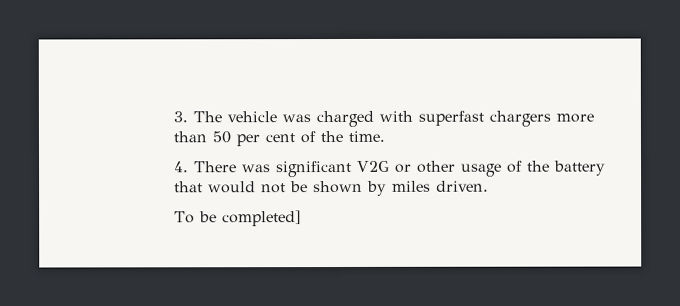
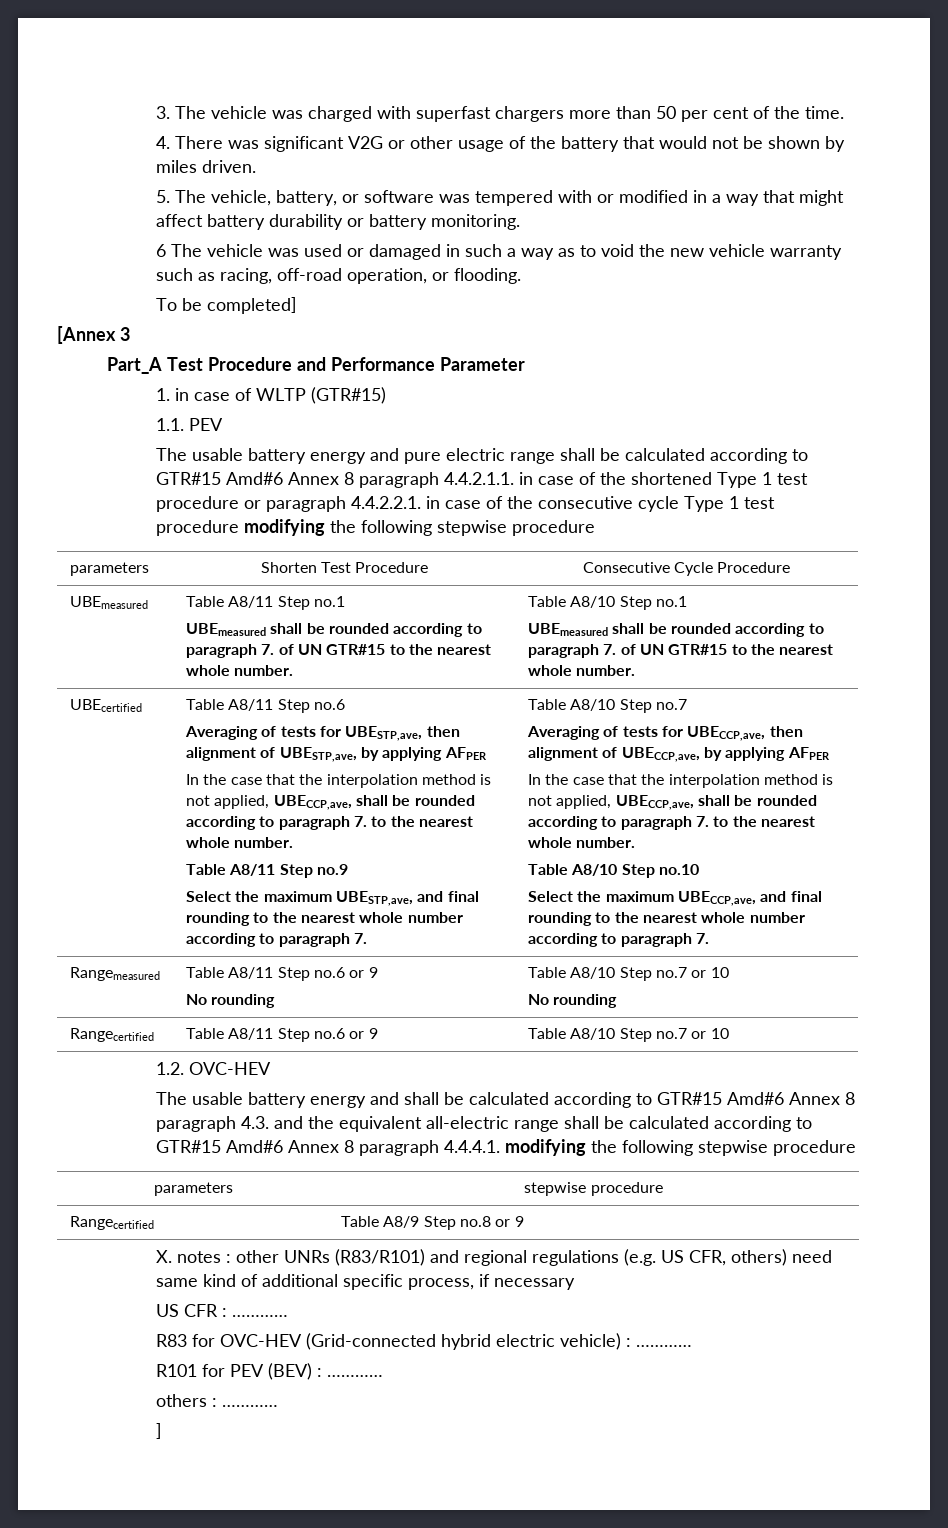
[174,210,303,227] To be completed] -> [156,190,845,206] [156,214,521,230] [156,244,843,260] [156,268,522,284] [156,297,298,314] [57,326,130,344] [106,357,525,374] [156,387,387,404] [156,418,224,431] [156,448,809,464] [156,472,809,488] [156,496,776,512] [156,519,596,536] [69,562,149,576] [260,562,429,573] [582,562,791,576] [69,596,148,609] [185,596,345,610] [185,623,482,637] [185,644,492,658] [185,665,294,676] [527,596,687,610] [527,623,824,637] [527,644,834,658] [527,665,636,676] [69,699,142,712] [185,699,345,713] [184,726,460,741] [185,747,487,762] [185,774,492,788] [185,795,475,810] [185,816,473,830] [185,837,294,848] [185,864,348,878] [185,891,479,906] [185,912,463,926] [185,933,367,947] [527,699,687,713] [526,726,803,741] [527,747,830,762] [527,774,834,788] [527,795,817,810] [527,816,815,830] [527,837,636,848] [527,864,699,878] [527,891,822,906] [527,912,805,926] [527,933,709,947] [69,967,160,981] [185,967,378,981] [185,994,276,1008] [527,967,729,981] [527,994,618,1008] [69,1028,154,1042] [185,1028,378,1042] [527,1028,729,1042] [156,1062,272,1075] [156,1092,856,1108] [156,1116,813,1132] [156,1139,857,1156] [153,1182,233,1196] [524,1182,663,1196] [69,1216,154,1230] [340,1216,524,1230] [156,1249,833,1266] [156,1274,576,1290] [156,1304,289,1317] [156,1333,693,1350] [156,1363,384,1380] [156,1394,279,1407] [156,1423,163,1439] 5. The vehicle, battery, or software was tempered with or modified in a way that might affect battery durability or battery monitoring. // 6 The vehicle was used or damaged in such a way as to void the new vehicle warranty such as racing, off-road operation, or flooding. // To be completed] // [Annex 3 // Part_A Test Procedure and Performance Parameter // 1. in case of WLTP (GTR#15) // 1.1. PEV // The usable battery energy and pure electric range shall be calculated according to GTR#15 Amd#6 Annex 8 paragraph 4.4.2.1.1. in case of the shortened Type 1 test procedure or paragraph 4.4.2.2.1. in case of the consecutive cycle Type 1 test procedure modifying the following stepwise procedure // parameters | Shorten Test Procedure | Consecutive Cycle Procedure // UBEmeasured | Table A8/11 Step no.1 // UBEmeasured shall be rounded according to paragraph 7. of UN GTR#15 to the nearest whole number. | Table A8/10 Step no.1 // UBEmeasured shall be rounded according to paragraph 7. of UN GTR#15 to the nearest whole number. // UBEcertified | Table A8/11 Step no.6 // Averaging of tests for UBESTP,ave, then alignment of UBESTP,ave, by applying AFPER // In the case that the interpolation method is not applied, UBECCP,ave, shall be rounded according to paragraph 7. to the nearest whole number. // Table A8/11 Step no.9 // Select the maximum UBESTP,ave, and final rounding to the nearest whole number according to paragraph 7. | Table A8/10 Step no.7 // Averaging of tests for UBECCP,ave, then alignment of UBECCP,ave, by applying AFPER // In the case that the interpolation method is not applied, UBECCP,ave, shall be rounded according to paragraph 7. to the nearest whole number. // Table A8/10 Step no.10 // Select the maximum UBECCP,ave, and final rounding to the nearest whole number according to paragraph 7. // Rangemeasured | Table A8/11 Step no.6 or 9 // No rounding | Table A8/10 Step no.7 or 10 // No rounding // Rangecertified | Table A8/11 Step no.6 or 9 | Table A8/10 Step no.7 or 10 // 1.2. OVC-HEV // The usable battery energy and shall be calculated according to GTR#15 Amd#6 Annex 8 paragraph 4.3. and the equivalent all-electric range shall be calculated according to GTR#15 Amd#6 Annex 8 paragraph 4.4.4.1. modifying the following stepwise procedure // parameters | stepwise procedure // Rangecertified | Table A8/9 Step no.8 or 9 // X. notes : other UNRs (R83/R101) and regional regulations (e.g. US CFR, others) need same kind of additional specific process, if necessary // US CFR : ………… // R83 for OVC-HEV (Grid-connected hybrid electric vehicle) : ………… // R101 for PEV (BEV) : ………… // others : ………… // ]

